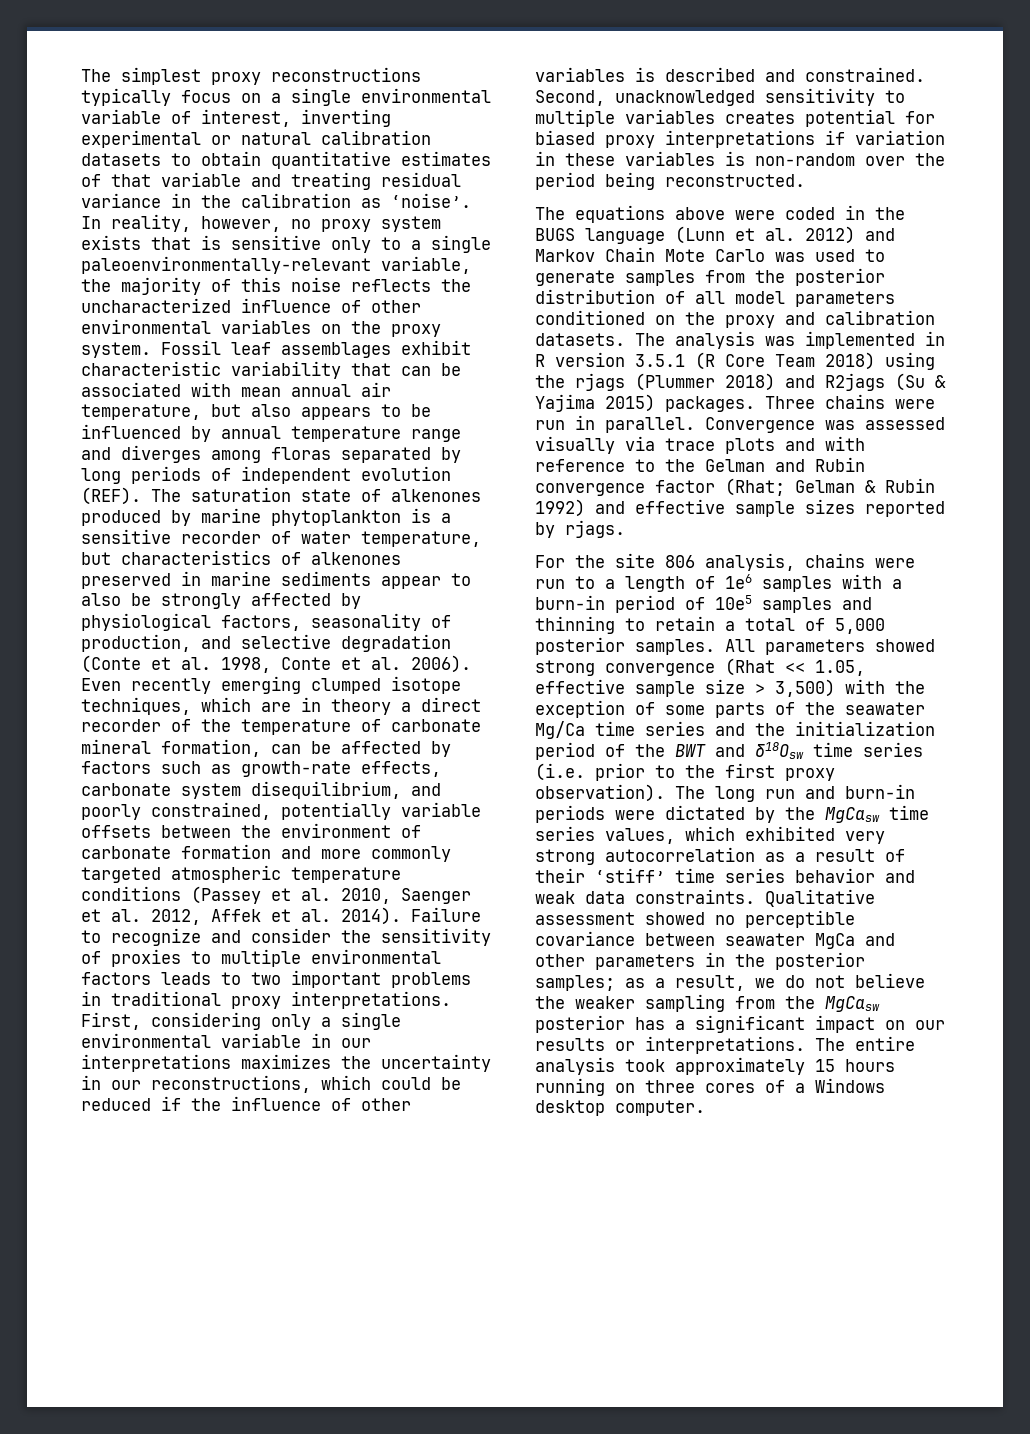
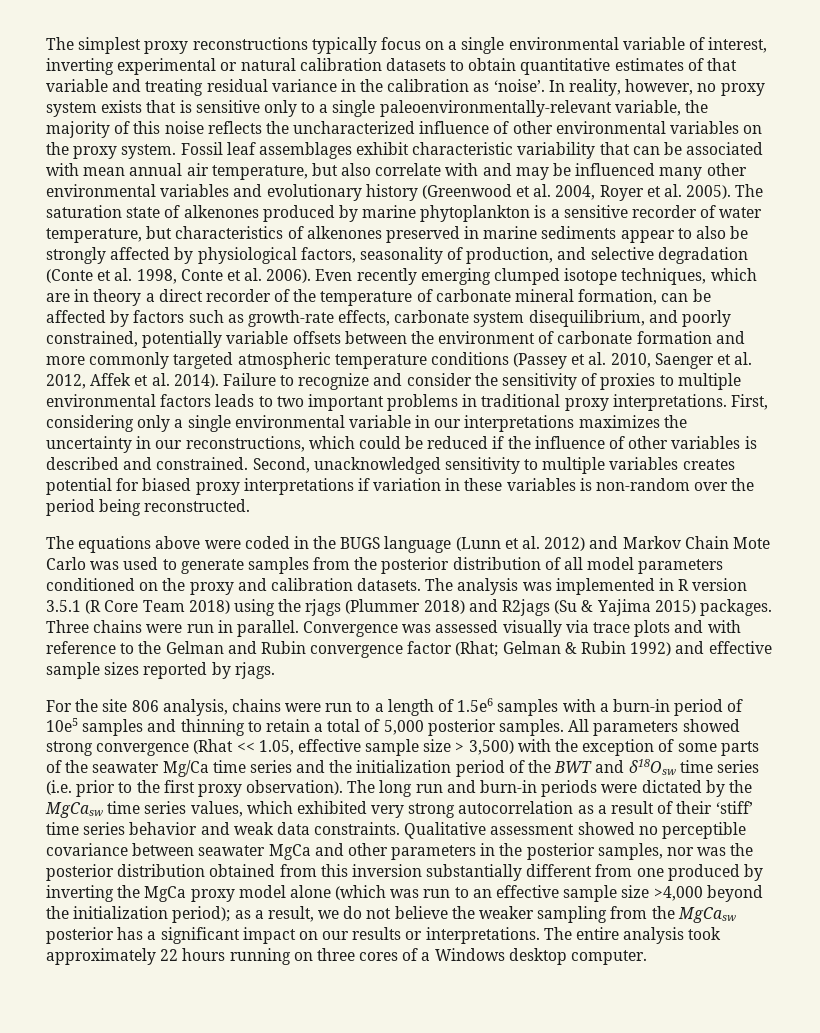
[301,404,431,420] [81,424,461,442] [81,445,461,463] [81,466,451,484] [81,487,141,505] appears to be influenced by annual temperature range and diverges among floras separated by long periods of independent evolution (REF). -> [375,163,747,180] [46,184,732,201] correlate with and may be influenced many other environmental variables and evolutionary history (Greenwood et al. 2004, Royer et al. 2005).
[725,574,752,589] 1e6 -> [457,698,494,712] 1.5e6
[535,975,615,991] samples; -> [597,843,754,860] [46,864,764,881] [46,885,763,902] [46,906,231,923] samples, nor was the posterior distribution obtained from this inversion substantially different from one produced by inverting the MgCa proxy model alone (which was run to an effective sample size >4,000 beyond the initialization period);
[815,1059,835,1072] 15 -> [160,949,179,961] 22

